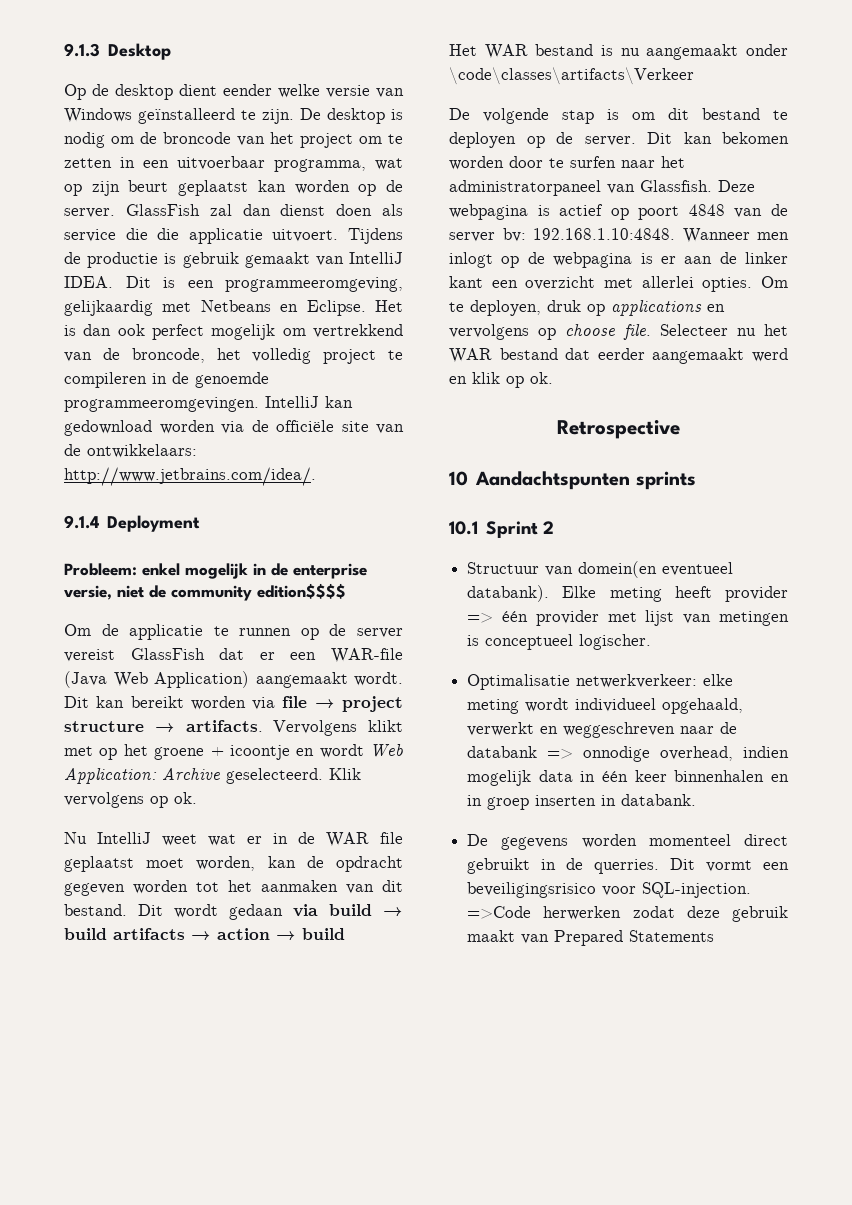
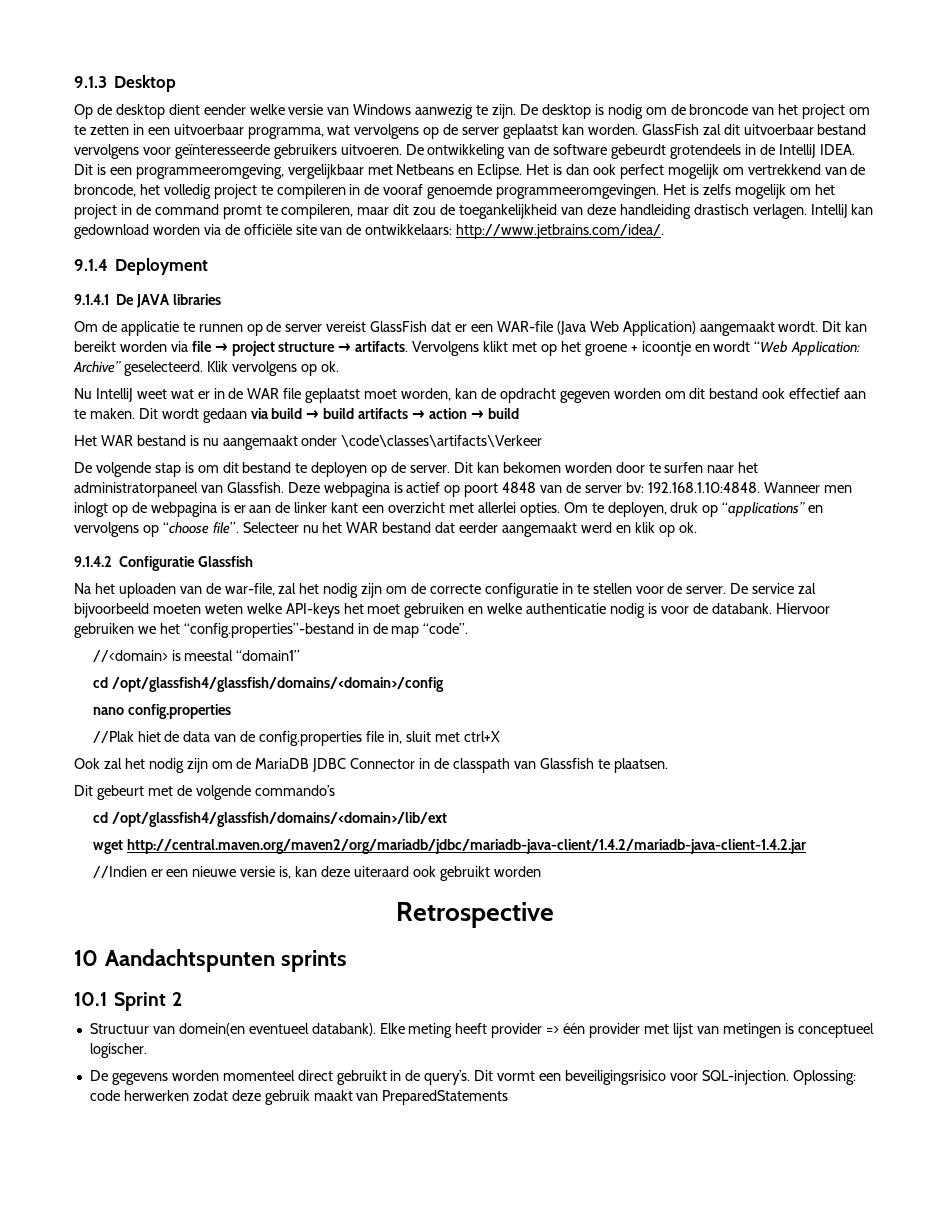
[138,108,235,124] geïnstalleerd -> [415,104,474,119] aanwezig
[64,180,403,196] [64,204,403,218] [64,228,403,244] [64,252,344,268] op zijn beurt geplaatst kan worden op de server. GlassFish zal dan dienst doen als service die die applicatie uitvoert. Tijdens de productie is gebruik gemaakt van -> [354,124,867,139] [74,144,775,159] vervolgens op de server geplaatst kan worden. GlassFish zal dit uitvoerbaar bestand vervolgens voor geïnteresseerde gebruikers uitvoeren. De ontwikkeling van de software gebeurdt grotendeels in de
[64,300,153,316] gelijkaardig -> [287,164,364,179] vergelijkbaar
(189, 378) none -> [383,184,424,195] vooraf
(259, 404) none -> [663,184,835,199] [74,204,807,219] Het is zelfs mogelijk om het project in de command promt te compileren, maar dit zou de toegankelijkheid van deze handleiding drastisch verlagen.
[64,563,367,579] [64,583,346,601] Probleem: enkel mogelijk in de enterprise versie, niet de community edition$$$$ -> [74,294,222,308] 9.1.4.1 De JAVA libraries
[370,744,403,757] [64,768,220,784] Web Application: Archive -> [754,341,861,356] [73,361,121,373] “Web Application: Archive”
[196,880,403,894] [64,904,127,916] tot het aanmaken van dit bestand. -> [664,388,867,399] [74,408,135,419] om dit bestand ook effectief aan te maken.
[611,300,702,316] applications -> [722,502,806,517] “applications”
[565,324,651,340] choose file. -> [162,522,239,534] “choose file”.
(553, 378) none -> [74,556,254,571] [74,583,817,598] [74,603,830,618] [74,623,469,638] [92,650,301,662] [92,677,444,692] [92,704,231,719] [92,731,500,746] [74,758,668,773] [74,785,335,800] [92,812,447,827] [92,839,806,854] [92,866,541,881] // 9.1.4.2 Configuratie Glassfish // Na het uploaden van de war-file, zal het nodig zijn om de correcte configuratie in te stellen voor de server. De service zal bijvoorbeeld moeten weten welke API-keys het moet gebruiken en welke authenticatie nodig is voor de databank. Hiervoor gebruiken we het “config.properties”-bestand in de map “code”. // //<domain> is meestal “domain1” // cd /opt/glassfish4/glassfish/domains/<domain>/config // nano config.properties // //Plak hiet de data van de config.properties file in, sluit met ctrl+X // Ook zal het nodig zijn om de MariaDB JDBC Connector in de classpath van Glassfish te plaatsen. // Dit gebeurt met de volgende commando’s // cd /opt/glassfish4/glassfish/domains/<domain>/lib/ext // wget http://central.maven.org/maven2/org/mariadb/jdbc/mariadb-java-client/1.4.2/mariadb-java-client-1.4.2.jar // //Indien er een nieuwe versie is, kan deze uiteraard ook gebruikt worden
[467,674,734,690] [467,698,744,714] [467,722,738,738] [467,746,789,762] [467,770,789,786] [467,794,697,810] // Optimalisatie netwerkverkeer: elke meting wordt individueel opgehaald, verwerkt en weggeschreven naar de databank => onnodige overhead, indien mogelijk data in één keer binnenhalen en in groep inserten in databank. -> (147, 1050) none
[594,859,660,874] querries. -> [424,1070,471,1085] query’s.
[467,906,532,919] =>Code -> [792,1070,856,1085] [89,1090,120,1101] Oplossing: code
[554,930,715,946] Prepared Statements -> [382,1090,509,1105] PreparedStatements

